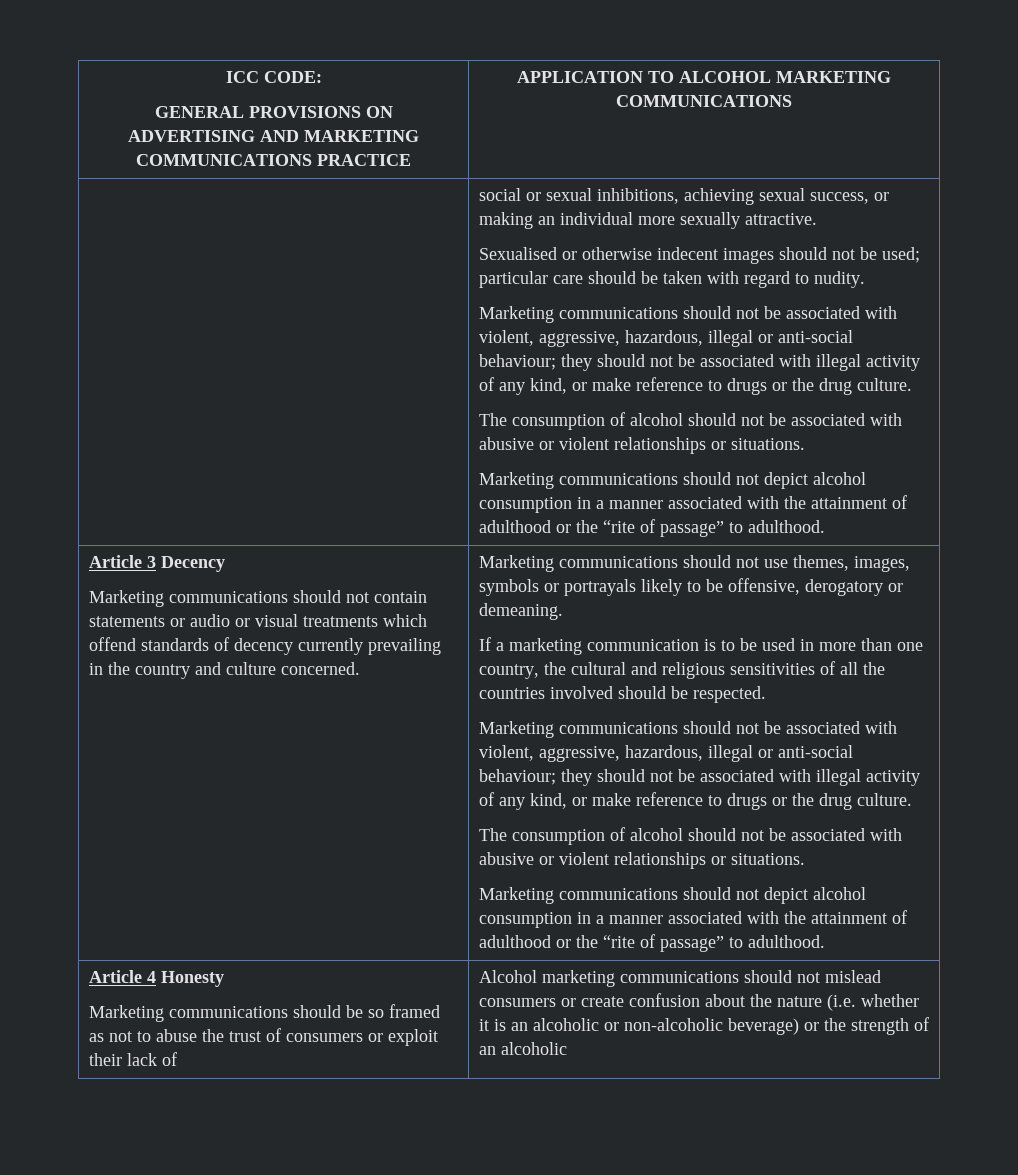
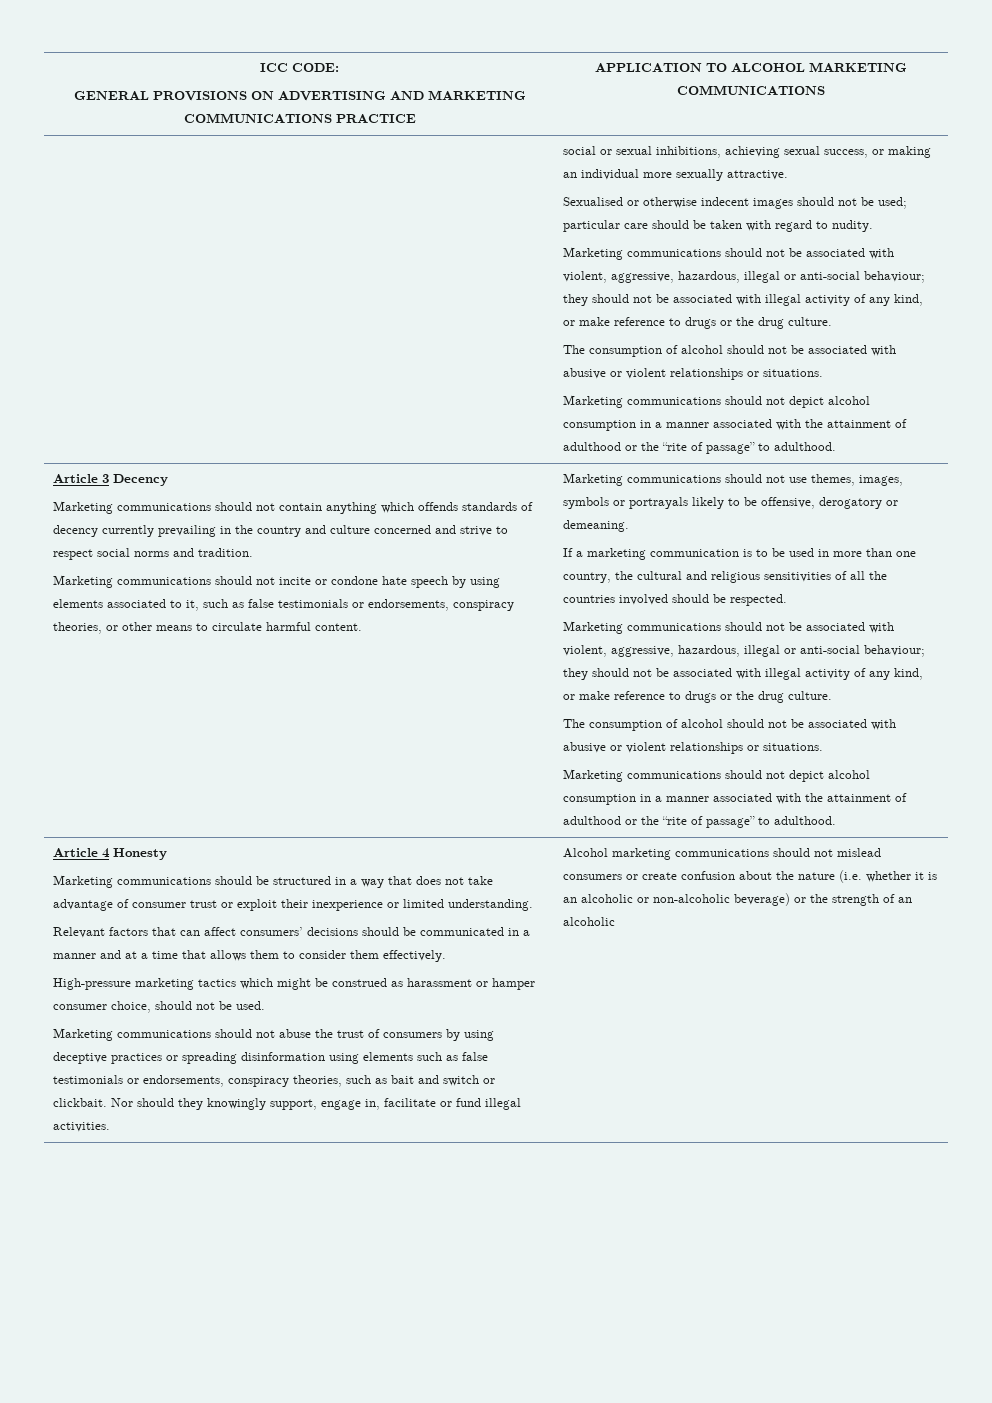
[88,614,427,627] [88,637,136,651] statements or audio or visual treatments which offend -> [326,502,459,514] anything which offends
[280,662,360,675] concerned. -> [374,525,509,536] [53,548,254,560] [53,575,501,588] [53,599,515,611] [53,622,363,634] concerned and strive to respect social norms and tradition. // Marketing communications should not incite or condone hate speech by using elements associated to it, such as false testimonials or endorsements, conspiracy theories, or other means to circulate harmful content.
[367,1004,440,1018] [88,1031,151,1042] so framed as not to -> [273,876,494,888] [53,899,534,911] [53,927,531,938] [53,950,447,962] [53,978,536,990] [53,1001,266,1013] [53,1028,276,1041] structured in a way that does not take advantage of consumer trust or exploit their inexperience or limited understanding. // Relevant factors that can affect consumers’ decisions should be communicated in a manner and at a time that allows them to consider them effectively. // High-pressure marketing tactics which might be construed as harassment or hamper consumer choice, should not be used. // Marketing communications should not
[367,1029,438,1046] [88,1052,177,1066] or exploit their lack of -> [446,1029,495,1041] [53,1052,489,1064] [53,1075,496,1087] [53,1098,522,1110] [53,1122,111,1132] by using deceptive practices or spreading disinformation using elements such as false testimonials or endorsements, conspiracy theories, such as bait and switch or clickbait. Nor should they knowingly support, engage in, facilitate or fund illegal activities.

